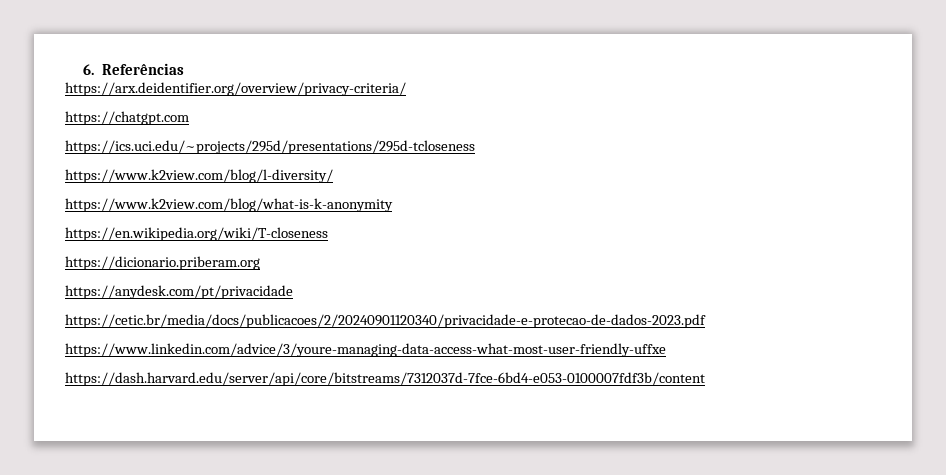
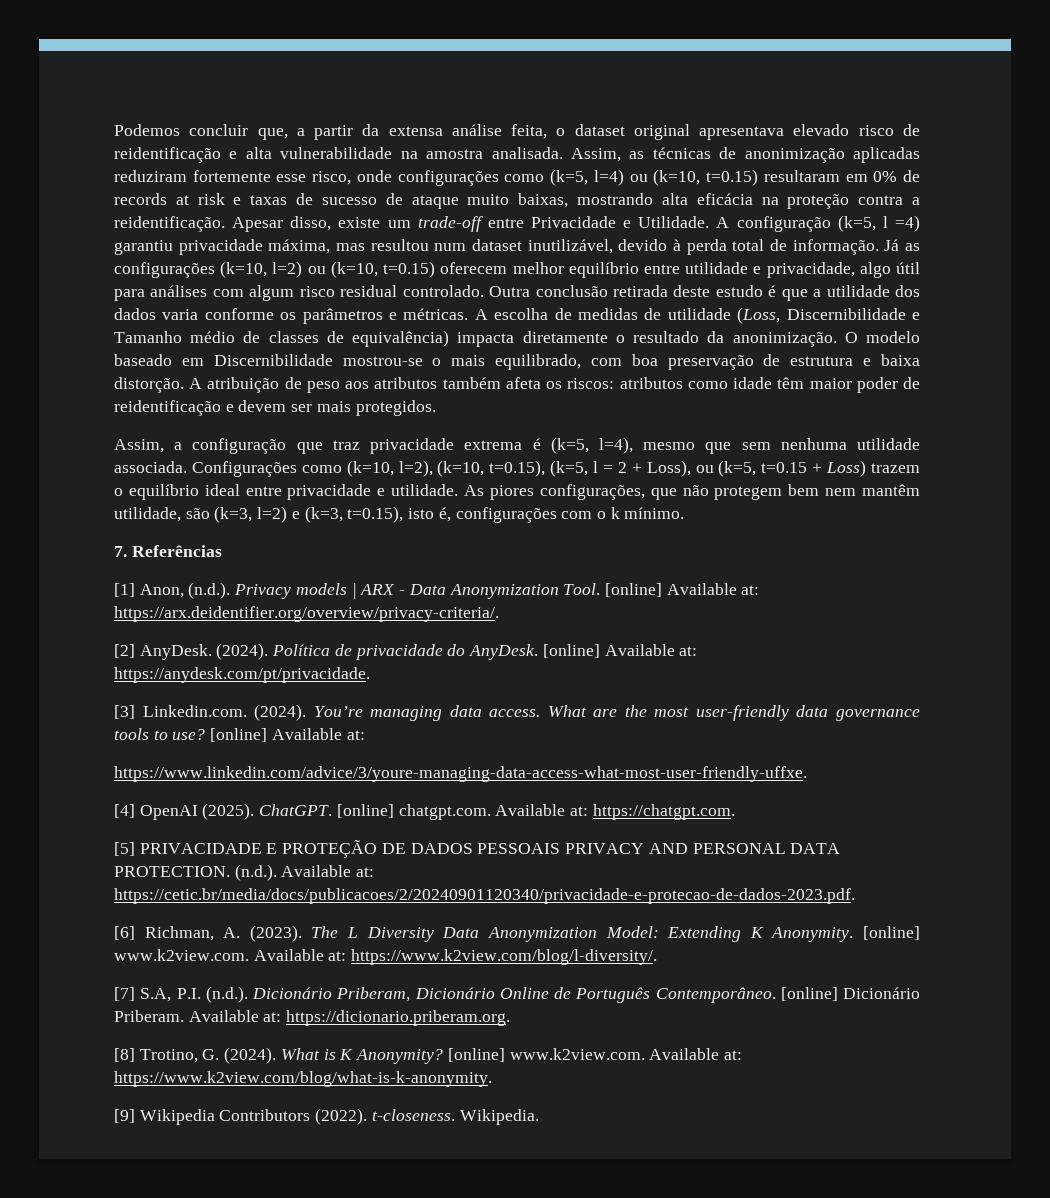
[83,63,184,75] [65,82,406,96] [65,111,189,125] [65,140,475,154] [65,169,333,183] [65,198,393,212] [65,227,328,241] [65,256,260,270] [65,285,293,299] [65,314,706,328] [65,343,666,357] [65,372,705,386] 6. Referências // https://arx.deidentifier.org/overview/privacy-criteria/ // https://chatgpt.com // https://ics.uci.edu/~projects/295d/presentations/295d-tcloseness // https://www.k2view.com/blog/l-diversity/ // https://www.k2view.com/blog/what-is-k-anonymity // https://en.wikipedia.org/wiki/T-closeness // https://dicionario.priberam.org // https://anydesk.com/pt/privacidade // https://cetic.br/media/docs/publicacoes/2/20240901120340/privacidade-e-protecao-de-dados-2023.pdf // https://www.linkedin.com/advice/3/youre-managing-data-access-what-most-user-friendly-uffxe // https://dash.harvard.edu/server/api/core/bitstreams/7312037d-7fce-6bd4-e053-0100007fdf3b/content -> [114,124,920,140] [114,147,920,163] [114,169,921,186] [114,193,921,209] [114,215,920,232] [114,239,920,255] [114,261,920,278] [114,285,920,301] [114,307,920,324] [114,330,921,347] [114,354,920,370] [114,377,921,393] [114,400,436,416] [114,437,920,454] [114,460,921,477] [114,484,921,500] [114,506,685,523] [114,545,222,557] [114,582,760,599] [114,606,499,622] [114,643,698,660] [114,667,370,683] [114,704,921,721] [114,728,365,742] [114,766,807,782] [114,803,735,820] [114,840,841,858] [114,864,375,881] [114,888,855,904] [114,925,921,942] [114,949,658,965] [114,986,920,1003] [114,1010,511,1026] [114,1047,742,1064] [114,1071,492,1087] [114,1108,539,1125] Podemos concluir que, a partir da extensa análise feita, o dataset original apresentava elevado risco de reidentificação e alta vulnerabilidade na amostra analisada. Assim, as técnicas de anonimização aplicadas reduziram fortemente esse risco, onde configurações como (k=5, l=4) ou (k=10, t=0.15) resultaram em 0% de records at risk e taxas de sucesso de ataque muito baixas, mostrando alta eficácia na proteção contra a reidentificação. Apesar disso, existe um trade-off entre Privacidade e Utilidade. A configuração (k=5, l =4) garantiu privacidade máxima, mas resultou num dataset inutilizável, devido à perda total de informação. Já as configurações (k=10, l=2) ou (k=10, t=0.15) oferecem melhor equilíbrio entre utilidade e privacidade, algo útil para análises com algum risco residual controlado. Outra conclusão retirada deste estudo é que a utilidade dos dados varia conforme os parâmetros e métricas. A escolha de medidas de utilidade (Loss, Discernibilidade e Tamanho médio de classes de equivalência) impacta diretamente o resultado da anonimização. O modelo baseado em Discernibilidade mostrou-se o mais equilibrado, com boa preservação de estrutura e baixa distorção. A atribuição de peso aos atributos também afeta os riscos: atributos como idade têm maior poder de reidentificação e devem ser mais protegidos. // Assim, a configuração que traz privacidade extrema é (k=5, l=4), mesmo que sem nenhuma utilidade associada. Configurações como (k=10, l=2), (k=10, t=0.15), (k=5, l = 2 + Loss), ou (k=5, t=0.15 + Loss) trazem o equilíbrio ideal entre privacidade e utilidade. As piores configurações, que não protegem bem nem mantêm utilidade, são (k=3, l=2) e (k=3, t=0.15), isto é, configurações com o k mínimo. // 7. Referências // [1] Anon, (n.d.). Privacy models | ARX - Data Anonymization Tool. [online] Available at: https://arx.deidentifier.org/overview/privacy-criteria/. // [2] AnyDesk. (2024). Política de privacidade do AnyDesk. [online] Available at: https://anydesk.com/pt/privacidade. // [3] Linkedin.com. (2024). You’re managing data access. What are the most user-friendly data governance tools to use? [online] Available at: // https://www.linkedin.com/advice/3/youre-managing-data-access-what-most-user-friendly-uffxe. // [4] OpenAI (2025). ChatGPT. [online] chatgpt.com. Available at: https://chatgpt.com. // [5] PRIVACIDADE E PROTEÇÃO DE DADOS PESSOAIS PRIVACY AND PERSONAL DATA PROTECTION. (n.d.). Available at: https://cetic.br/media/docs/publicacoes/2/20240901120340/privacidade-e-protecao-de-dados-2023.pdf. // [6] Richman, A. (2023). The L Diversity Data Anonymization Model: Extending K Anonymity. [online] www.k2view.com. Available at: https://www.k2view.com/blog/l-diversity/. // [7] S.A, P.I. (n.d.). Dicionário Priberam, Dicionário Online de Português Contemporâneo. [online] Dicionário Priberam. Available at: https://dicionario.priberam.org. // [8] Trotino, G. (2024). What is K Anonymity? [online] www.k2view.com. Available at: https://www.k2view.com/blog/what-is-k-anonymity. // [9] Wikipedia Contributors (2022). t-closeness. Wikipedia.

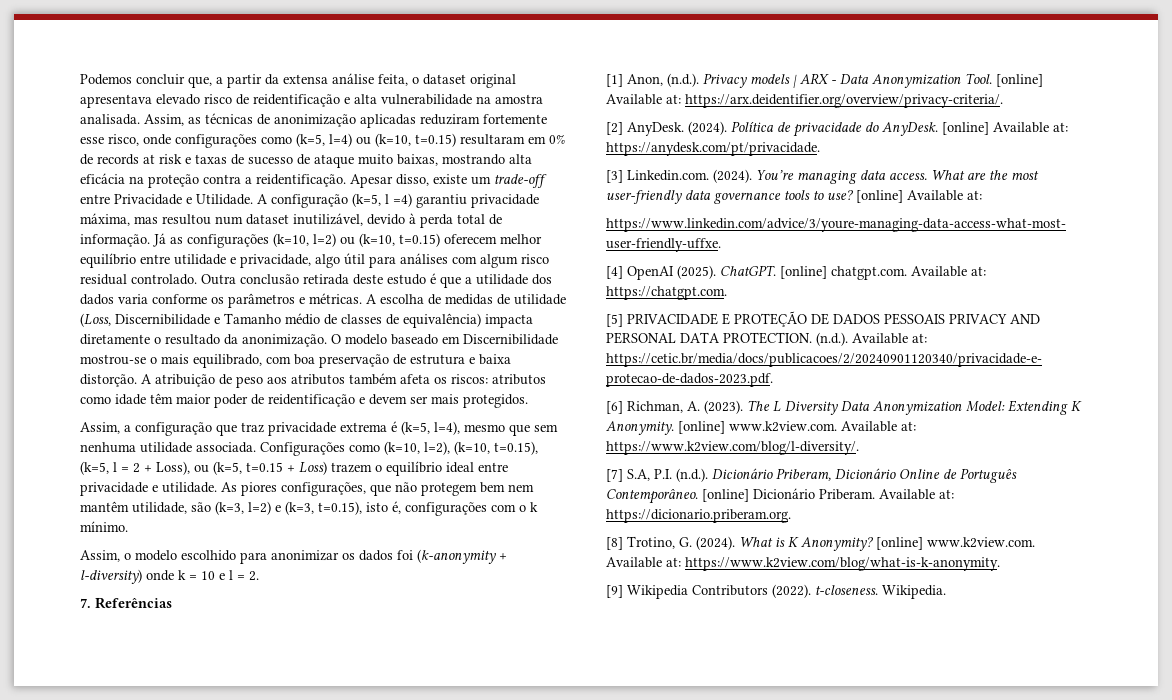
(685, 513) none -> [80,549,507,564] [80,569,259,584] // Assim, o modelo escolhido para anonimizar os dados foi (k-anonymity + l-diversity) onde k = 10 e l = 2.

